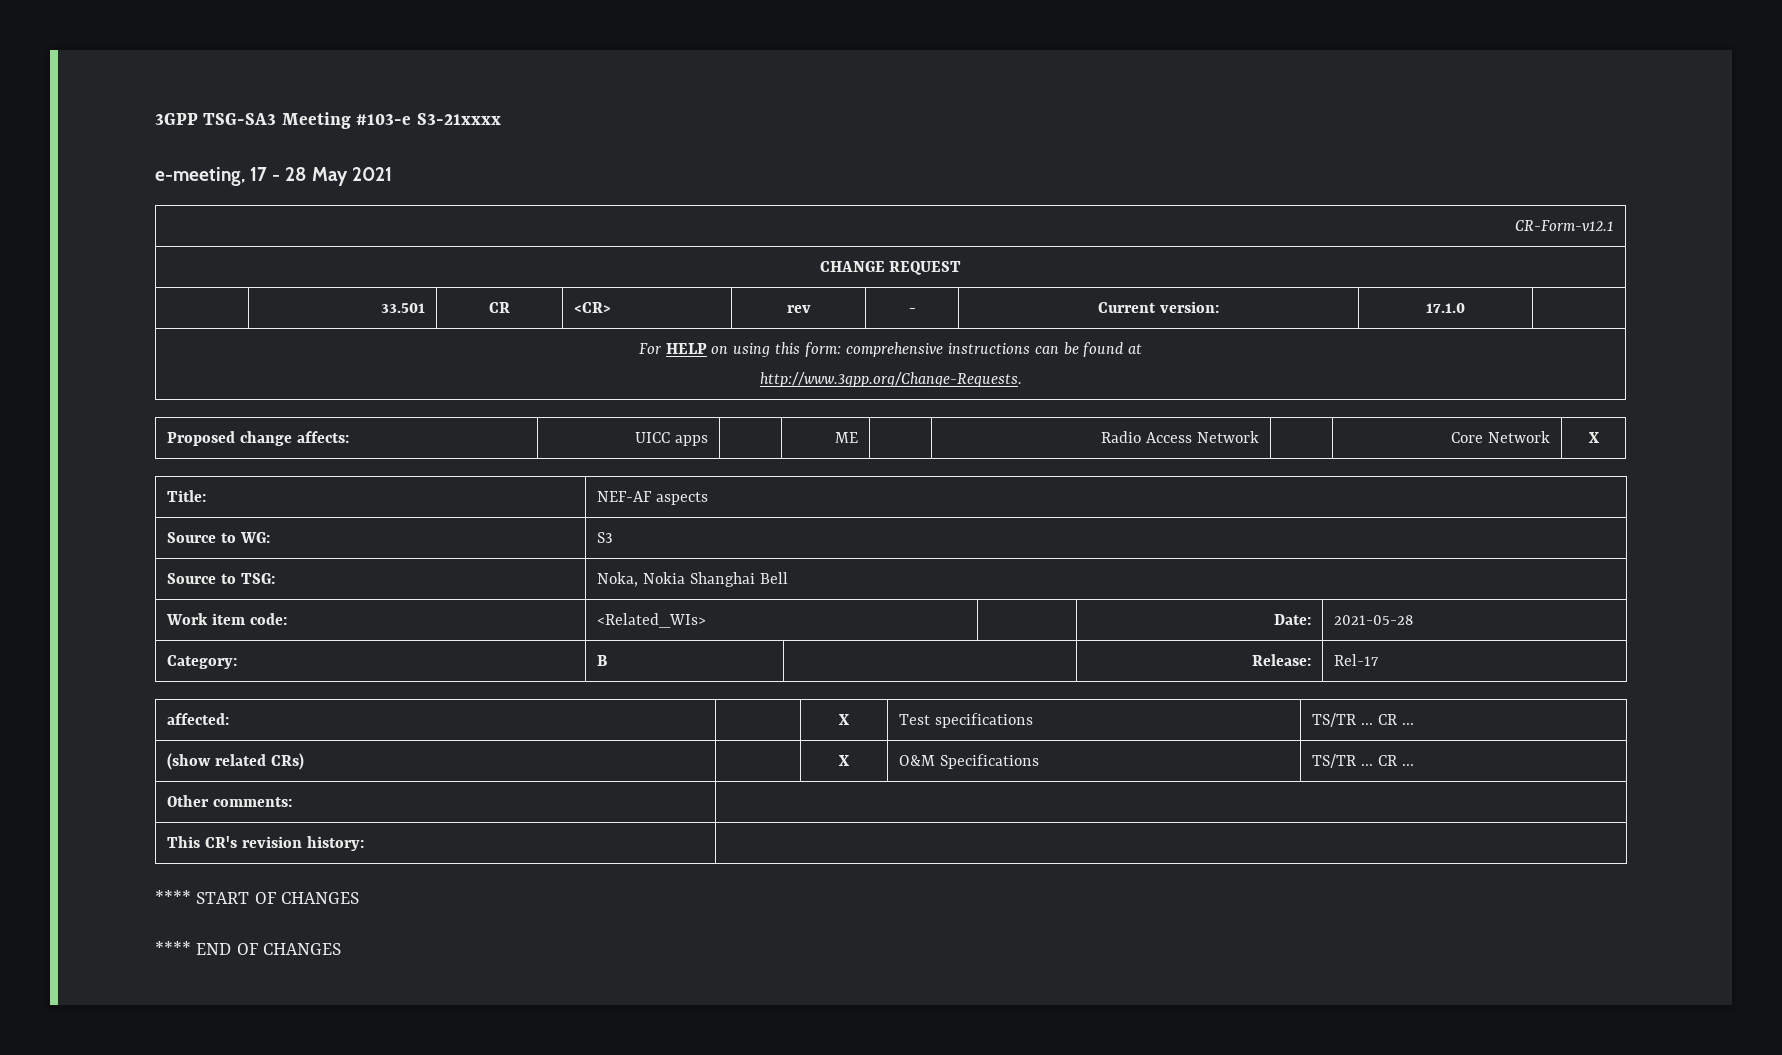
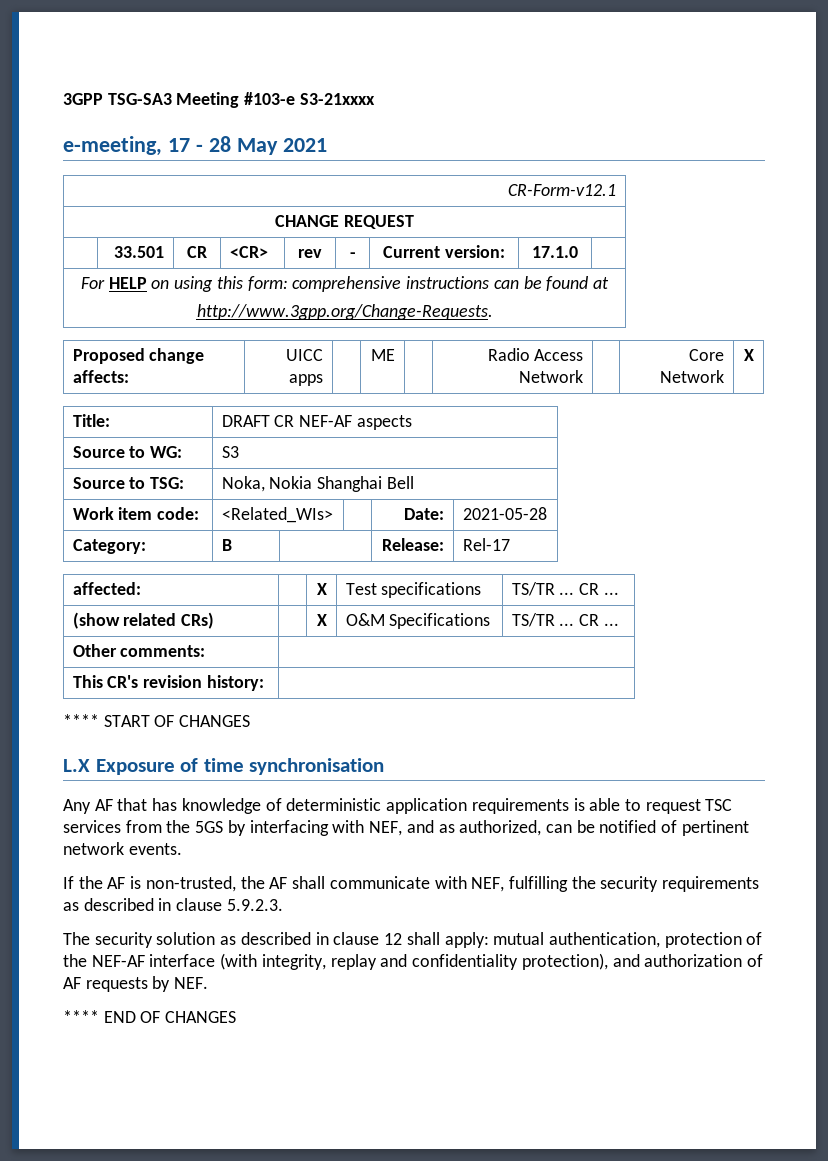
(207, 496) none -> [221,415,295,427] DRAFT CR
(360, 898) none -> [63,758,385,775] [63,798,733,814] [63,820,749,836] [63,842,182,855] [63,876,760,892] [63,898,283,911] [63,932,763,948] [63,953,763,970] [63,976,209,992] // L.X Exposure of time synchronisation // Any AF that has knowledge of deterministic application requirements is able to request TSC services from the 5GS by interfacing with NEF, and as authorized, can be notified of pertinent network events. // If the AF is non-trusted, the AF shall communicate with NEF, fulfilling the security requirements as described in clause 5.9.2.3. // The security solution as described in clause 12 shall apply: mutual authentication, protection of the NEF-AF interface (with integrity, replay and confidentiality protection), and authorization of AF requests by NEF.

